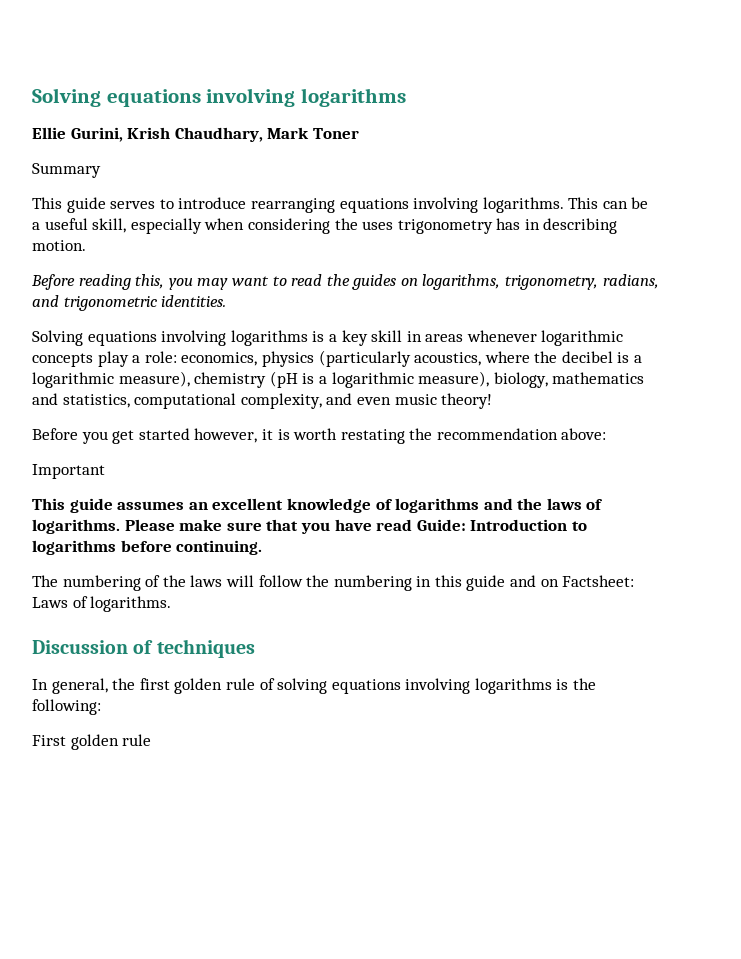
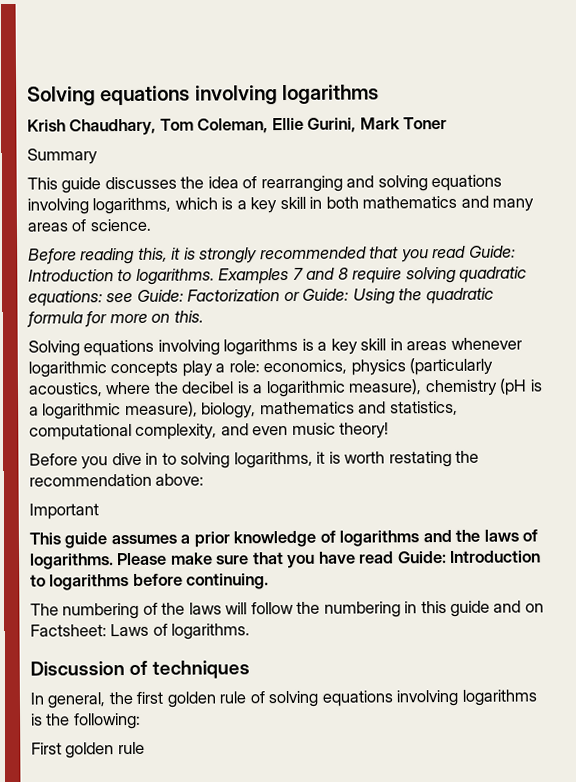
[32,127,263,142] Ellie Gurini, Krish Chaudhary, -> [27,117,357,136] Krish Chaudhary, Tom Coleman, Ellie Gurini,
[110,197,649,213] [32,218,618,234] [32,240,86,251] [31,274,659,290] [32,295,227,311] serves to introduce rearranging equations involving logarithms. This can be a useful skill, especially when considering the uses trigonometry has in describing motion. // Before reading this, you may want to read the guides on logarithms, trigonometry, radians, and trigonometric identities. -> [104,174,503,193] [27,195,535,215] [27,218,151,232] [28,245,516,265] [28,266,528,285] [28,287,494,307] [26,310,204,328] discusses the idea of rearranging and solving equations involving logarithms, which is a key skill in both mathematics and many areas of science. // Before reading this, it is strongly recommended that you read Guide: Introduction to logarithms. Examples 7 and 8 require solving quadratic equations: see Guide: Factorization or Guide: Using the quadratic formula for more on this.
[112,428,258,444] get started however, -> [111,451,313,469] dive in to solving logarithms,
[188,498,284,510] an excellent -> [180,531,230,548] a prior

